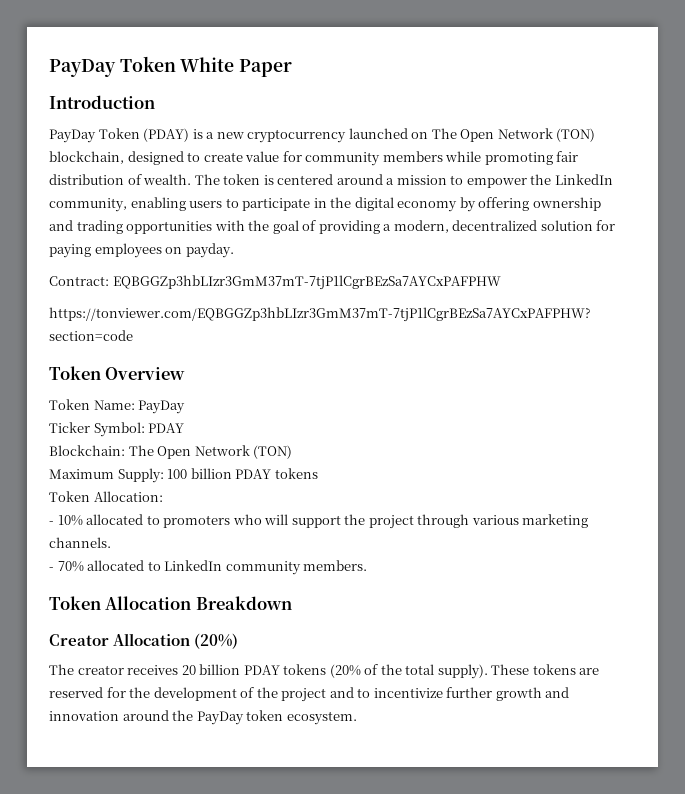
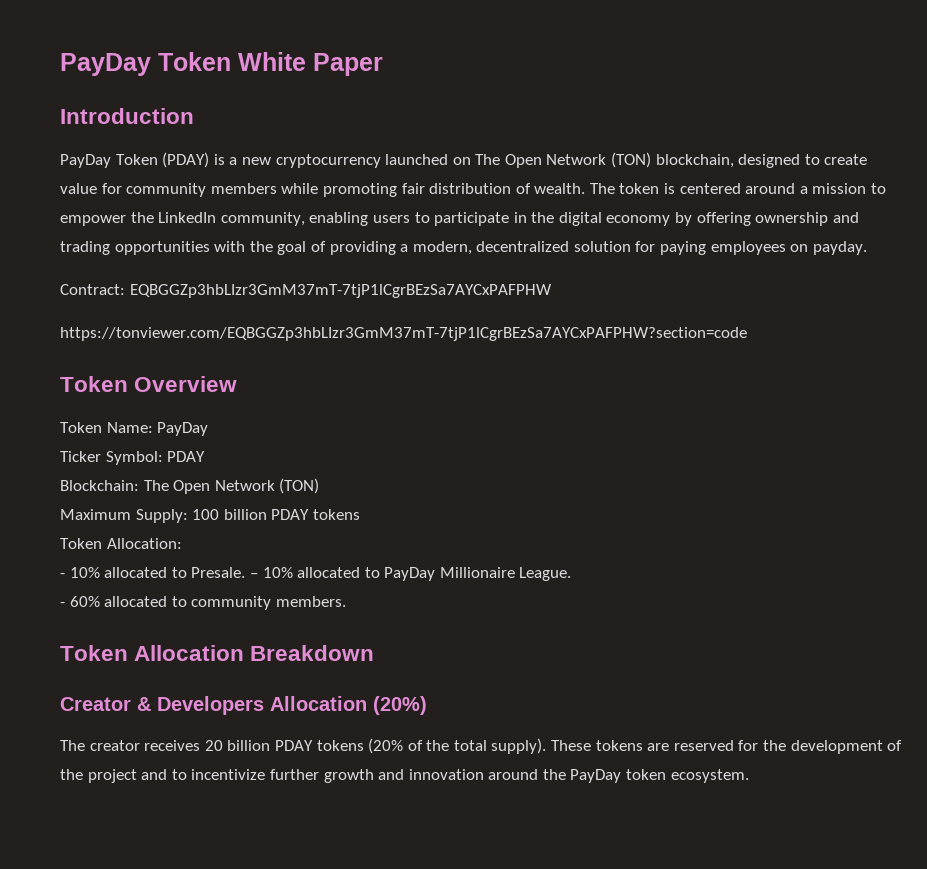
[163,514,589,529] [49,537,111,548] [49,560,223,572] promoters who will support the project through various marketing channels. // - 70% allocated to LinkedIn -> [191,567,572,581] [60,596,187,607] Presale. – 10% allocated to PayDay Millionaire League. // - 60% allocated to
(109, 640) none -> [137,696,264,715] & Developers

